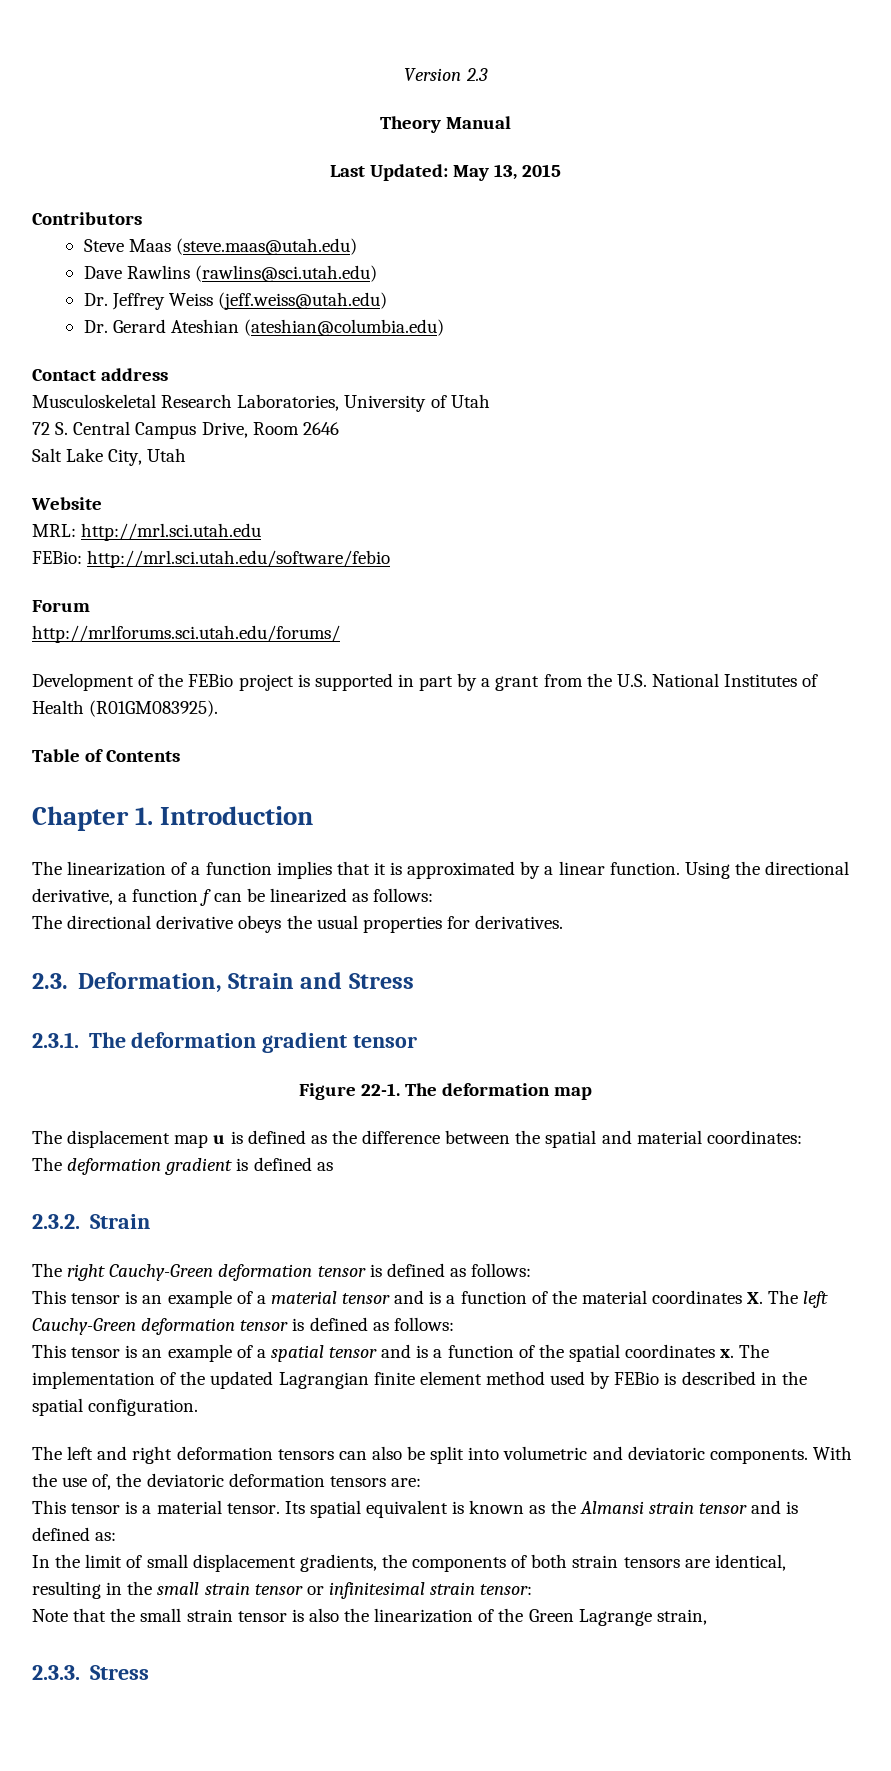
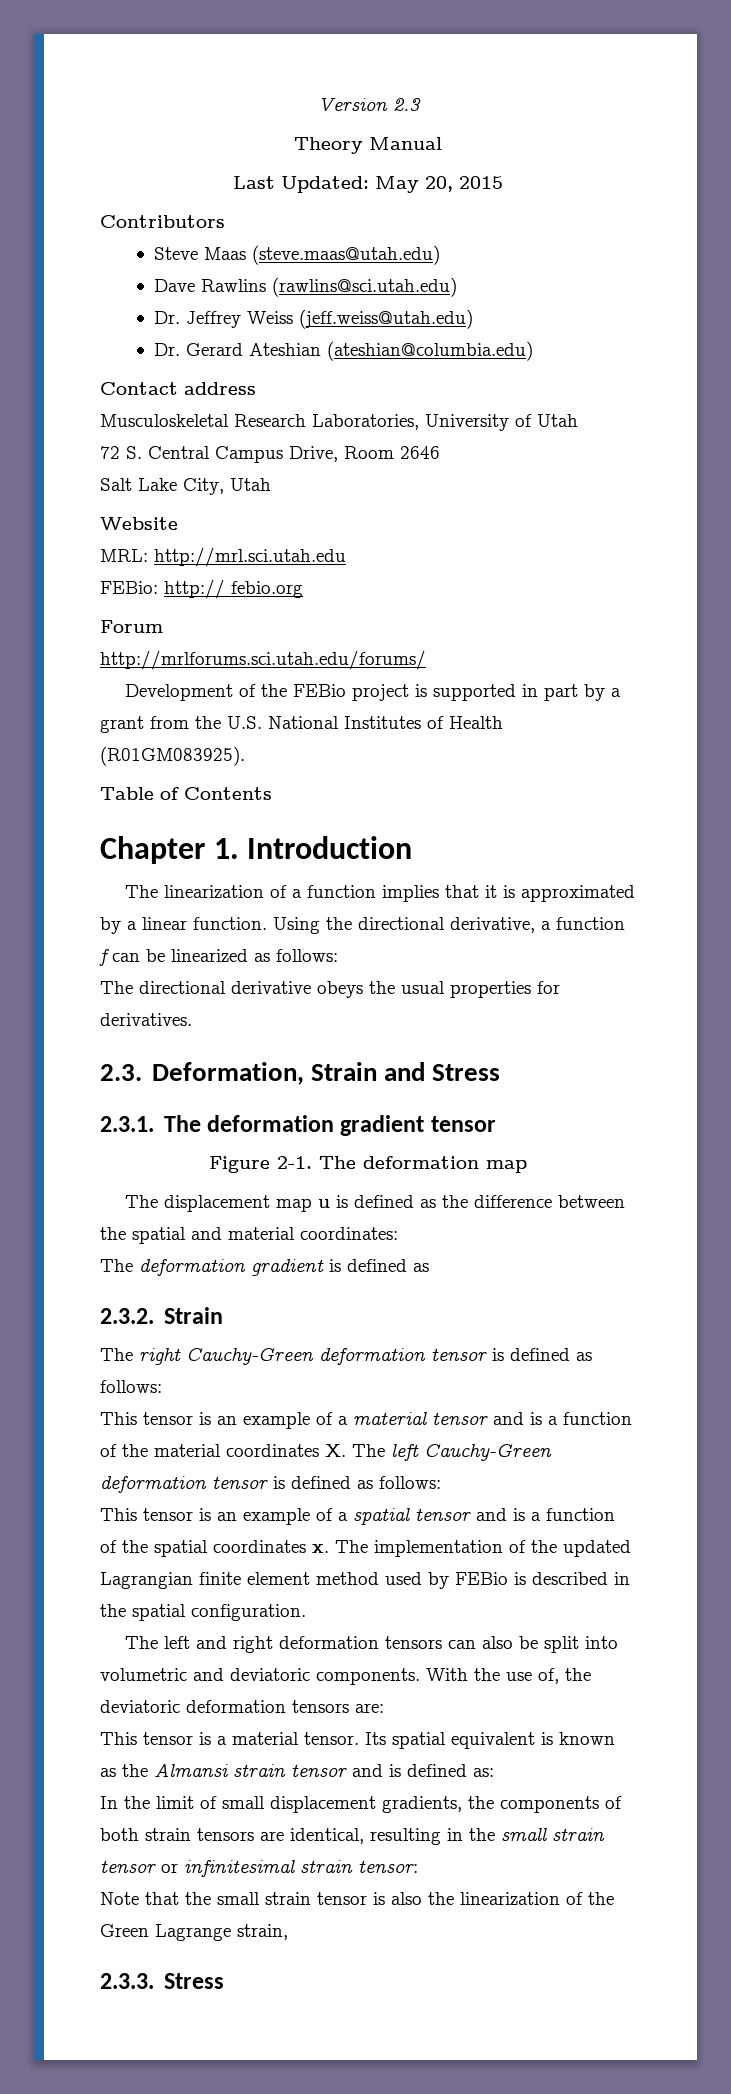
[494,164,518,180] 13, -> [425,176,453,192] 20,
[87,550,391,568] http://mrl.sci.utah.edu/software/febio -> [164,579,303,599] http:// febio.org
[360,1083,400,1096] 22-1. -> [277,1156,312,1169] 2-1.

